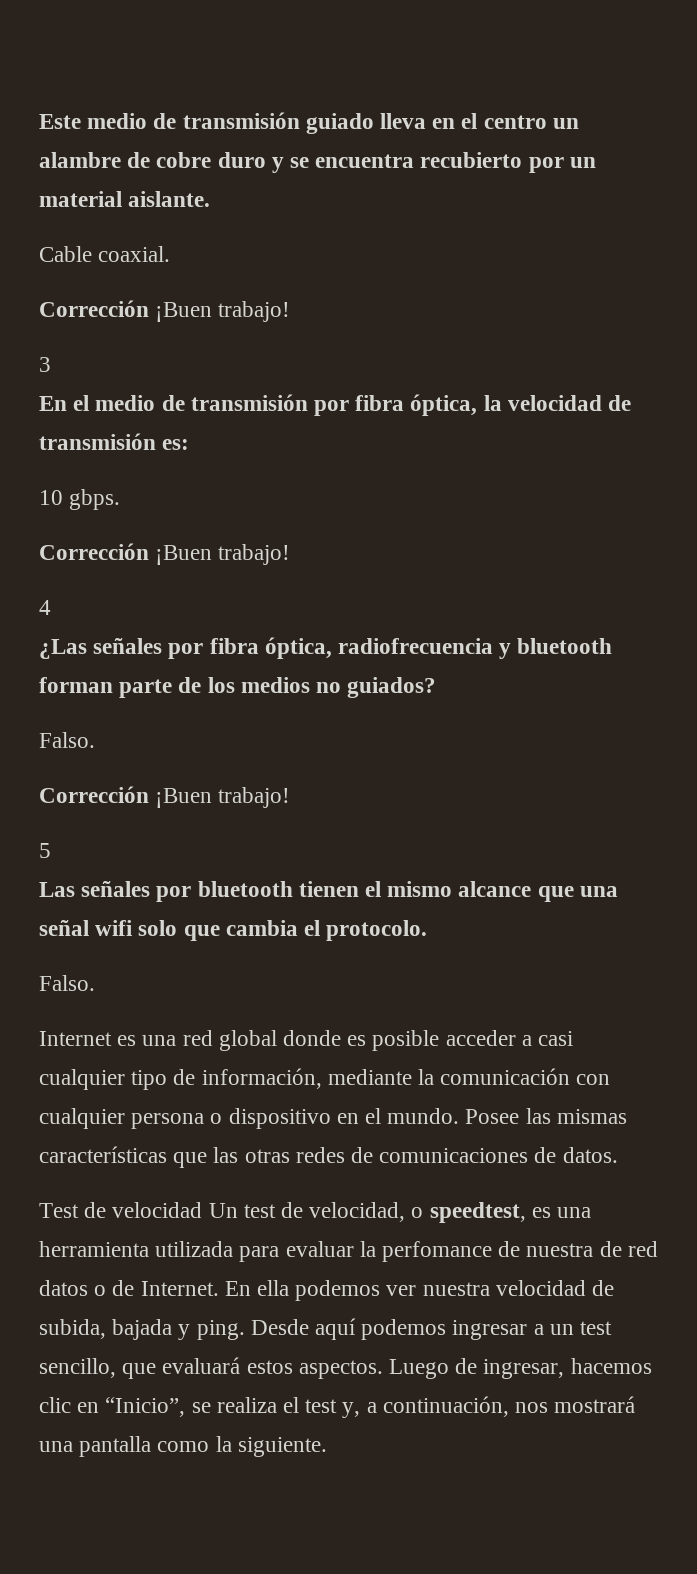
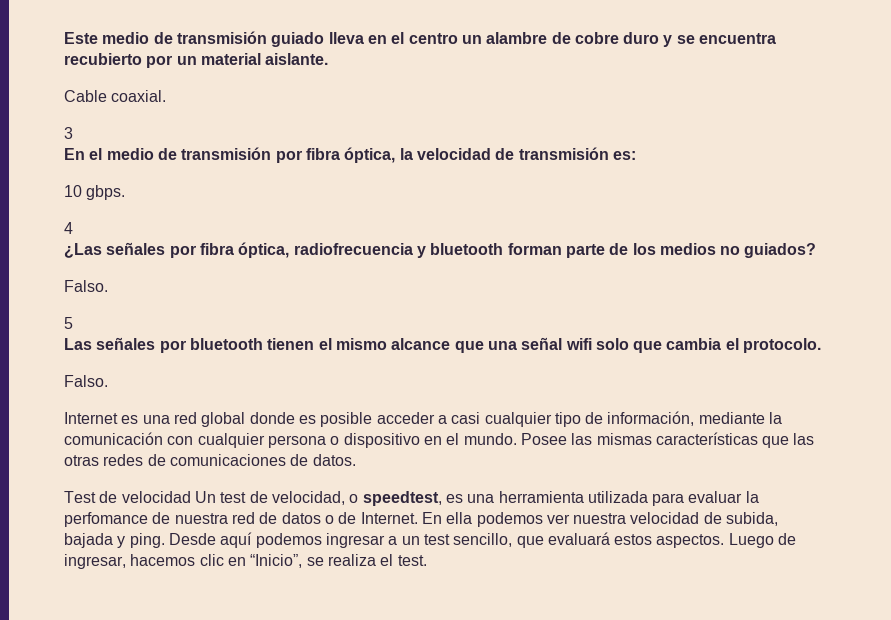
[39,300,291,322] // Corrección ¡Buen trabajo! -> (167, 96) none
[39,543,291,565] // Corrección ¡Buen trabajo! -> (126, 192) none
[39,786,291,808] // Corrección ¡Buen trabajo! -> (108, 286) none
[599,1241,658,1257] de red -> [231,512,278,524] red de
[305,1396,636,1418] [39,1436,327,1457] test y, a continuación, nos mostrará una pantalla como la siguiente. -> [397,555,427,566] test.

